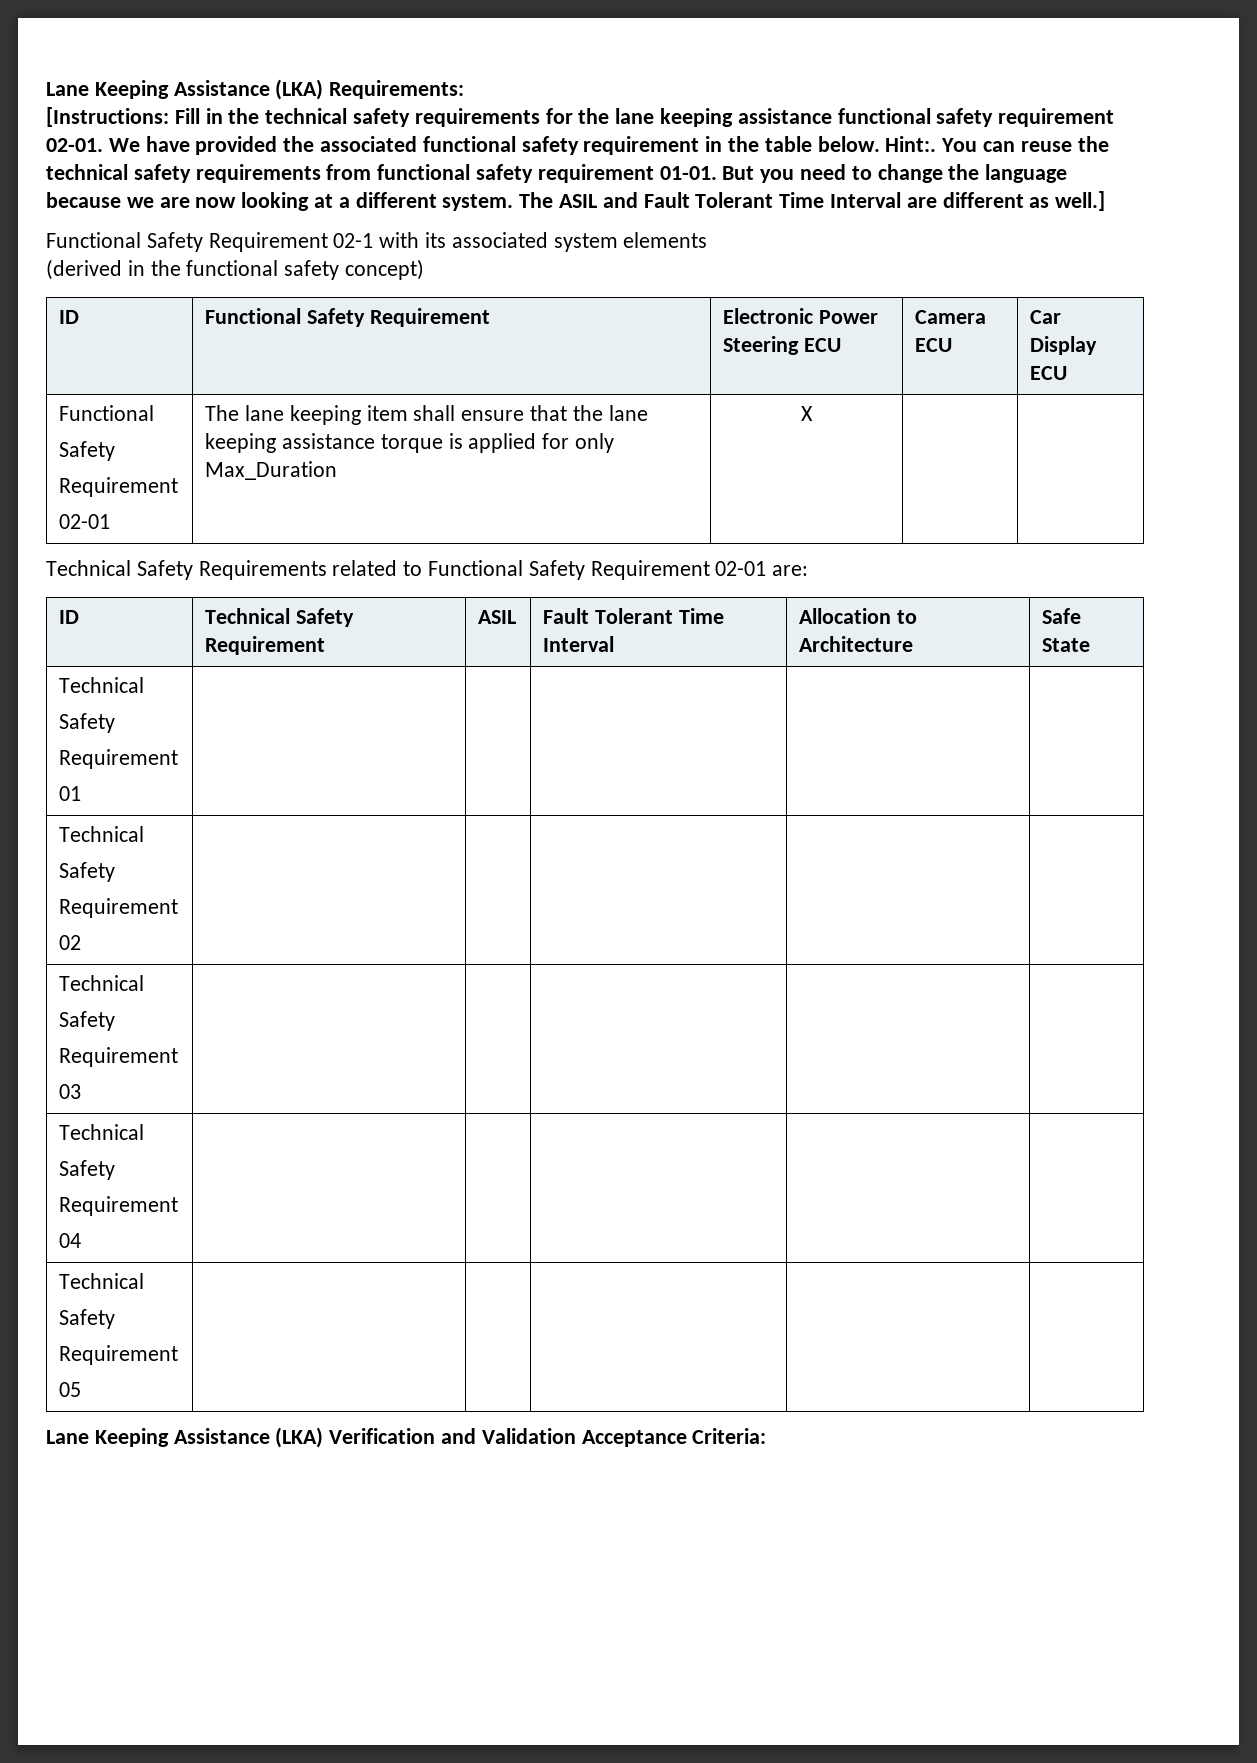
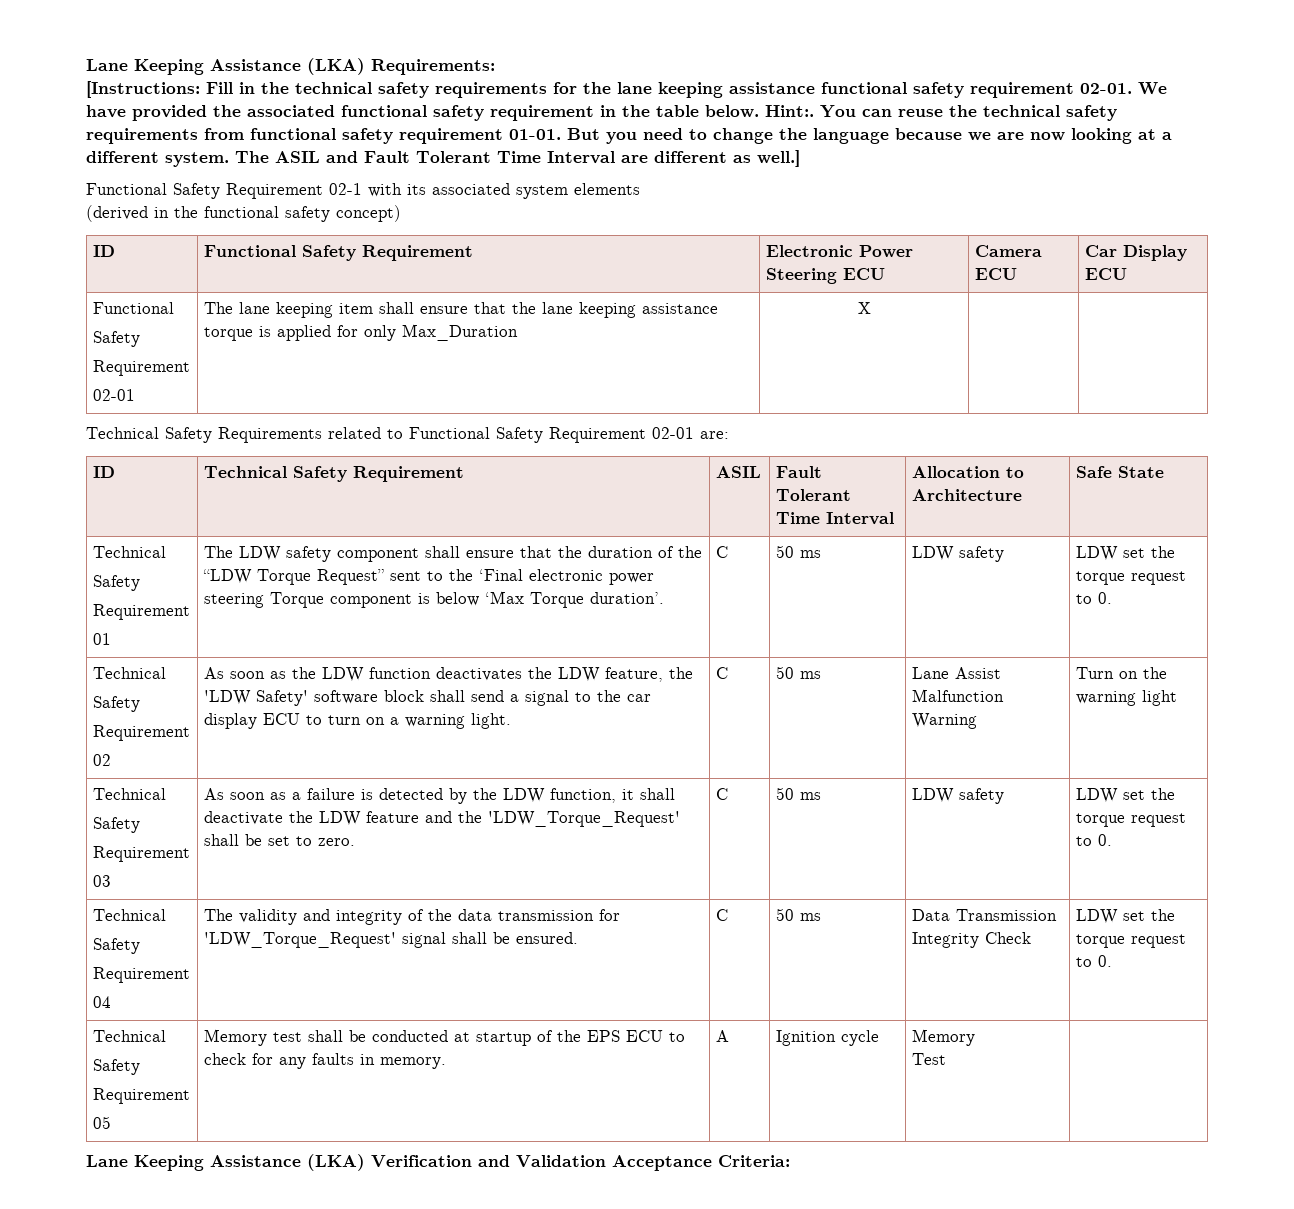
[59,826,145,842] [59,862,116,882] [59,898,179,918] [59,935,82,950] [59,975,145,991] [59,1011,116,1031] [59,1047,179,1067] [59,1084,82,1099] [59,1124,145,1140] [59,1160,116,1180] [59,1196,179,1216] [59,1233,82,1248] [59,1273,145,1289] [59,1309,116,1329] [59,1345,179,1365] [59,1382,82,1397] | | | | // Technical // Safety // Requirement // 02 | | | | | // Technical // Safety // Requirement // 03 | | | | | // Technical // Safety // Requirement // 04 | | | | | // Technical // Safety // Requirement // 05 | | | | -> [203,546,702,562] [202,569,654,585] [203,591,664,608] [715,546,728,558] [775,545,821,558] [911,546,1004,562] [1075,546,1175,561] [1075,571,1186,585] [1075,592,1112,604] [92,667,166,679] [92,696,140,712] [92,725,190,741] [92,754,111,766] [203,667,693,682] [203,690,651,706] [203,713,511,729] [715,667,728,679] [775,666,821,679] [911,667,1001,679] [911,689,1004,702] [911,713,977,729] [1075,667,1167,679] [1075,690,1177,706] [92,788,166,800] [92,817,140,833] [92,846,190,862] [92,875,111,887] [203,788,675,804] [203,811,680,827] [203,834,355,846] [715,788,728,800] [775,787,821,800] [911,788,1004,804] [1075,788,1175,803] [1075,813,1186,827] [1075,834,1112,846] [92,909,166,921] [92,938,140,954] [92,967,190,983] [92,996,111,1008] [203,909,620,925] [203,932,578,948] [715,909,728,921] [775,908,821,921] [911,909,1057,921] [911,932,1031,948] [1075,909,1175,924] [1075,934,1186,948] [1075,955,1112,967] [92,1030,166,1042] [92,1059,140,1075] [92,1088,190,1104] [92,1116,111,1129] [203,1029,685,1046] [203,1053,446,1069] [715,1030,729,1042] [775,1030,879,1046] [911,1029,975,1046] [911,1053,946,1065] The LDW safety component shall ensure that the duration of the “LDW Torque Request” sent to the ‘Final electronic power steering Torque component is below ‘Max Torque duration’. | C | 50 ms | LDW safety | LDW set the torque request to 0. // Technical // Safety // Requirement // 02 | As soon as the LDW function deactivates the LDW feature, the 'LDW Safety' software block shall send a signal to the car display ECU to turn on a warning light. | C | 50 ms | Lane Assist Malfunction Warning | Turn on the warning light // Technical // Safety // Requirement // 03 | As soon as a failure is detected by the LDW function, it shall deactivate the LDW feature and the 'LDW_Torque_Request' shall be set to zero. | C | 50 ms | LDW safety | LDW set the torque request to 0. // Technical // Safety // Requirement // 04 | The validity and integrity of the data transmission for 'LDW_Torque_Request' signal shall be ensured. | C | 50 ms | Data Transmission Integrity Check | LDW set the torque request to 0. // Technical // Safety // Requirement // 05 | Memory test shall be conducted at startup of the EPS ECU to check for any faults in memory. | A | Ignition cycle | Memory // Test

